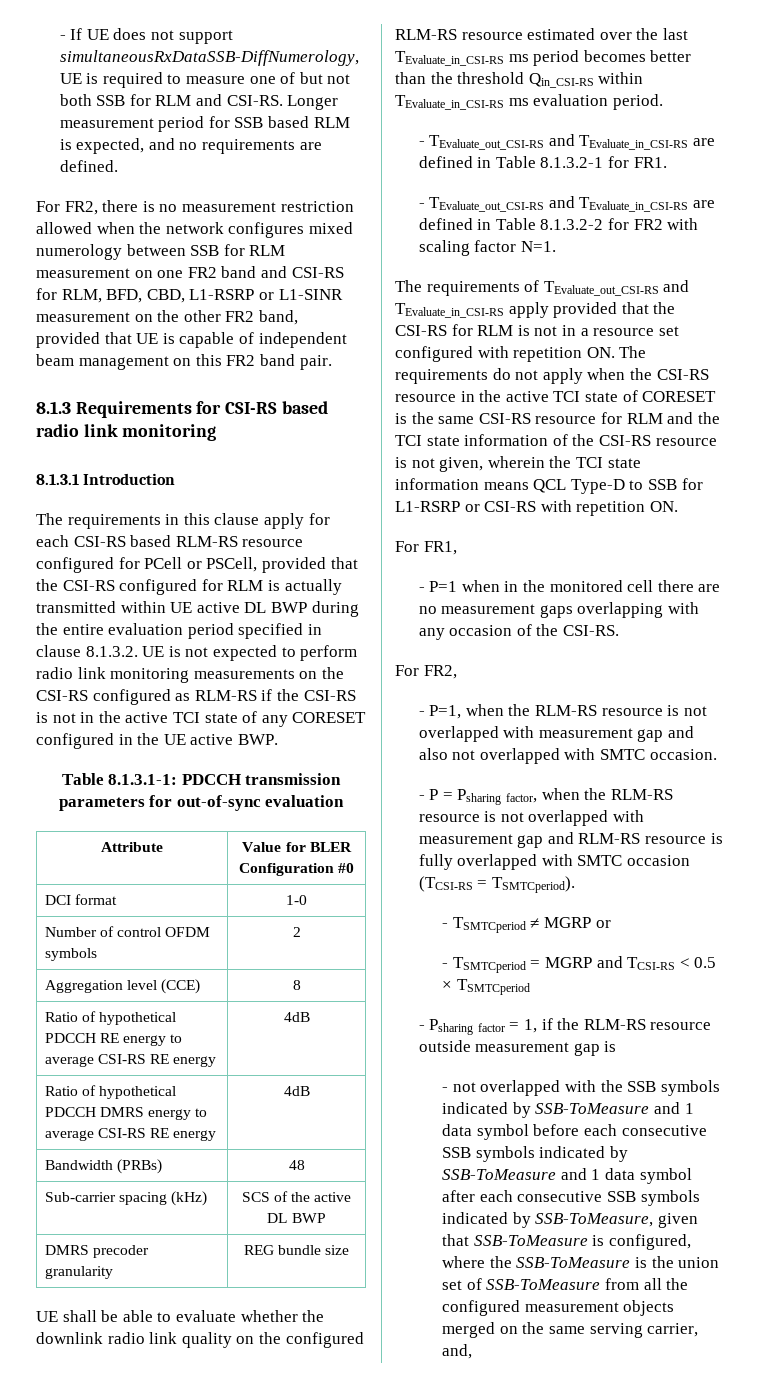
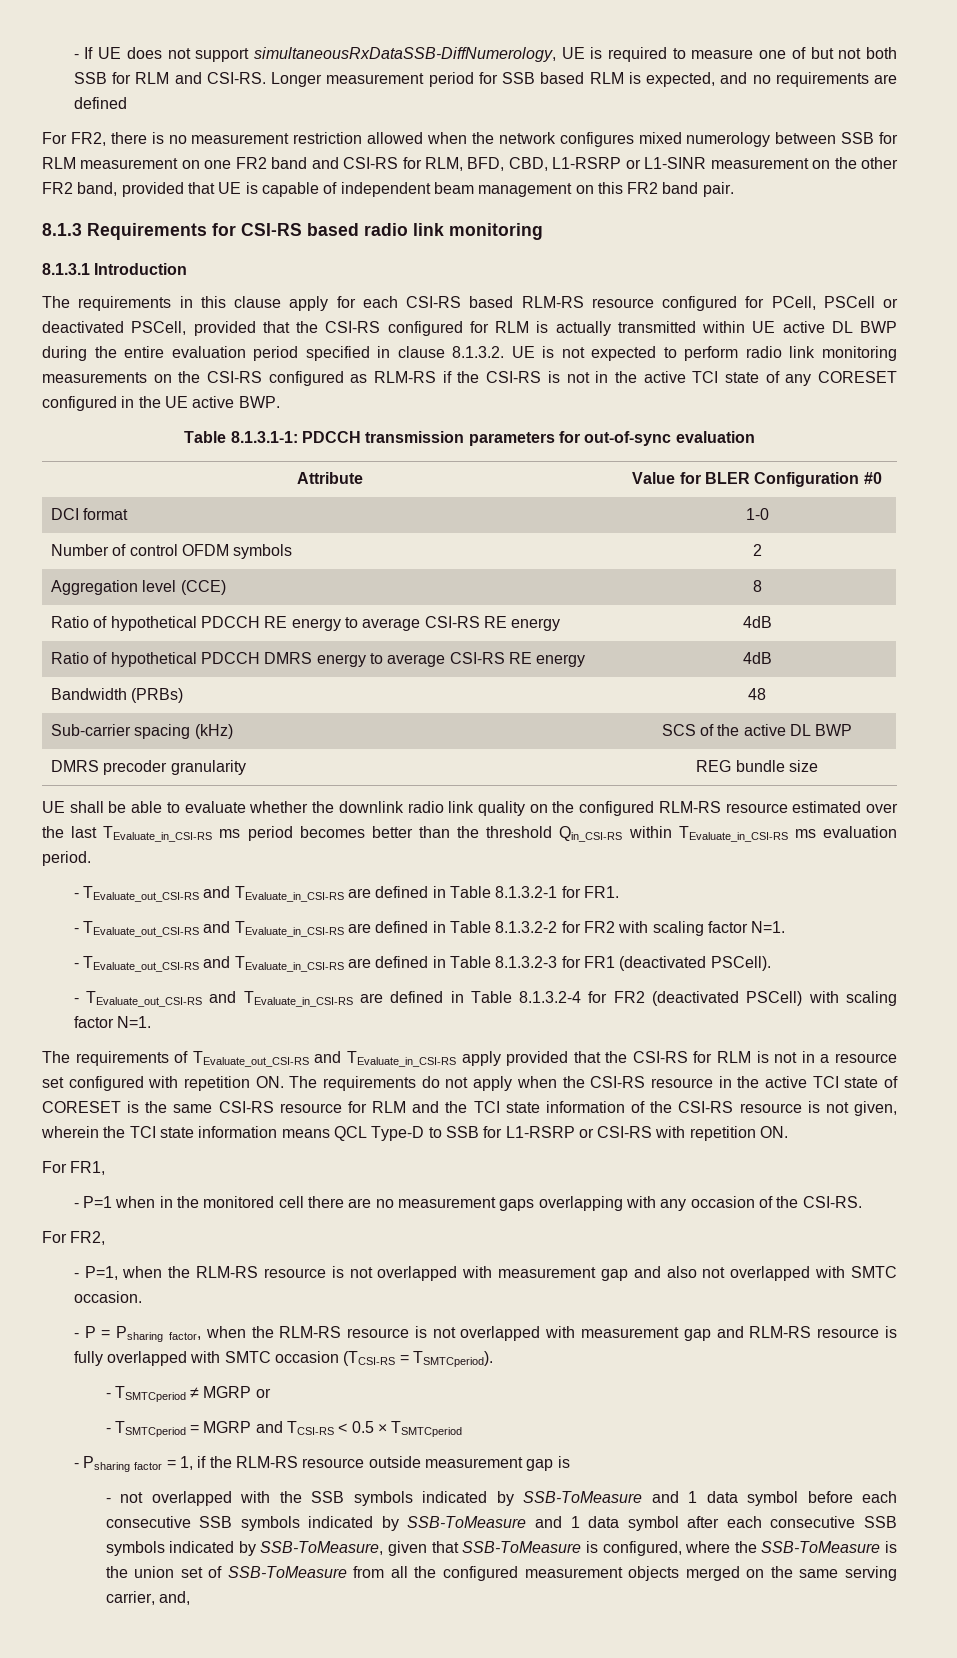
[59,160,118,172] defined. -> [73,97,127,109] defined
[144,557,202,569] PCell or -> [771,296,898,310] [42,321,124,333] PCell, PSCell or deactivated
(556, 246) none -> [73,956,771,972] [73,991,898,1007] [73,1016,152,1028] // - TEvaluate_out_CSI-RS and TEvaluate_in_CSI-RS are defined in Table 8.1.3.2-3 for FR1 (deactivated PSCell). // - TEvaluate_out_CSI-RS and TEvaluate_in_CSI-RS are defined in Table 8.1.3.2-4 for FR2 (deactivated PSCell) with scaling factor N=1.

